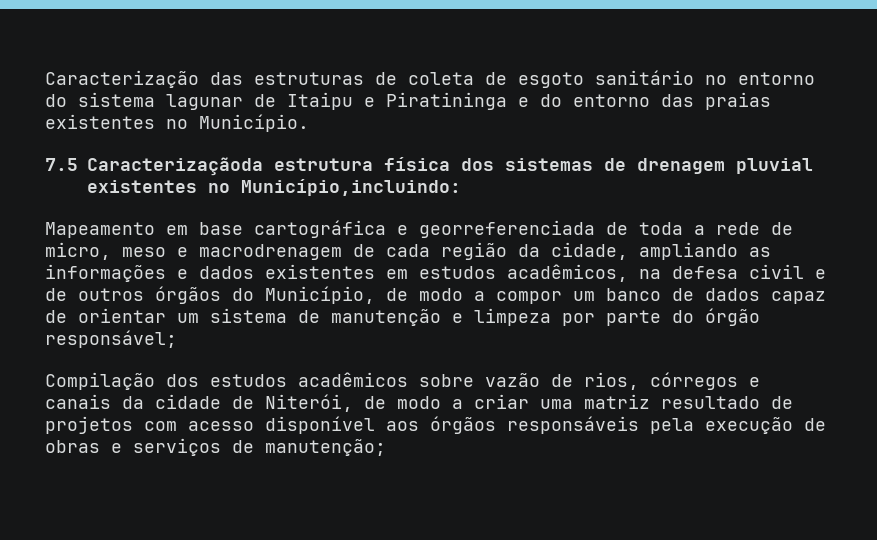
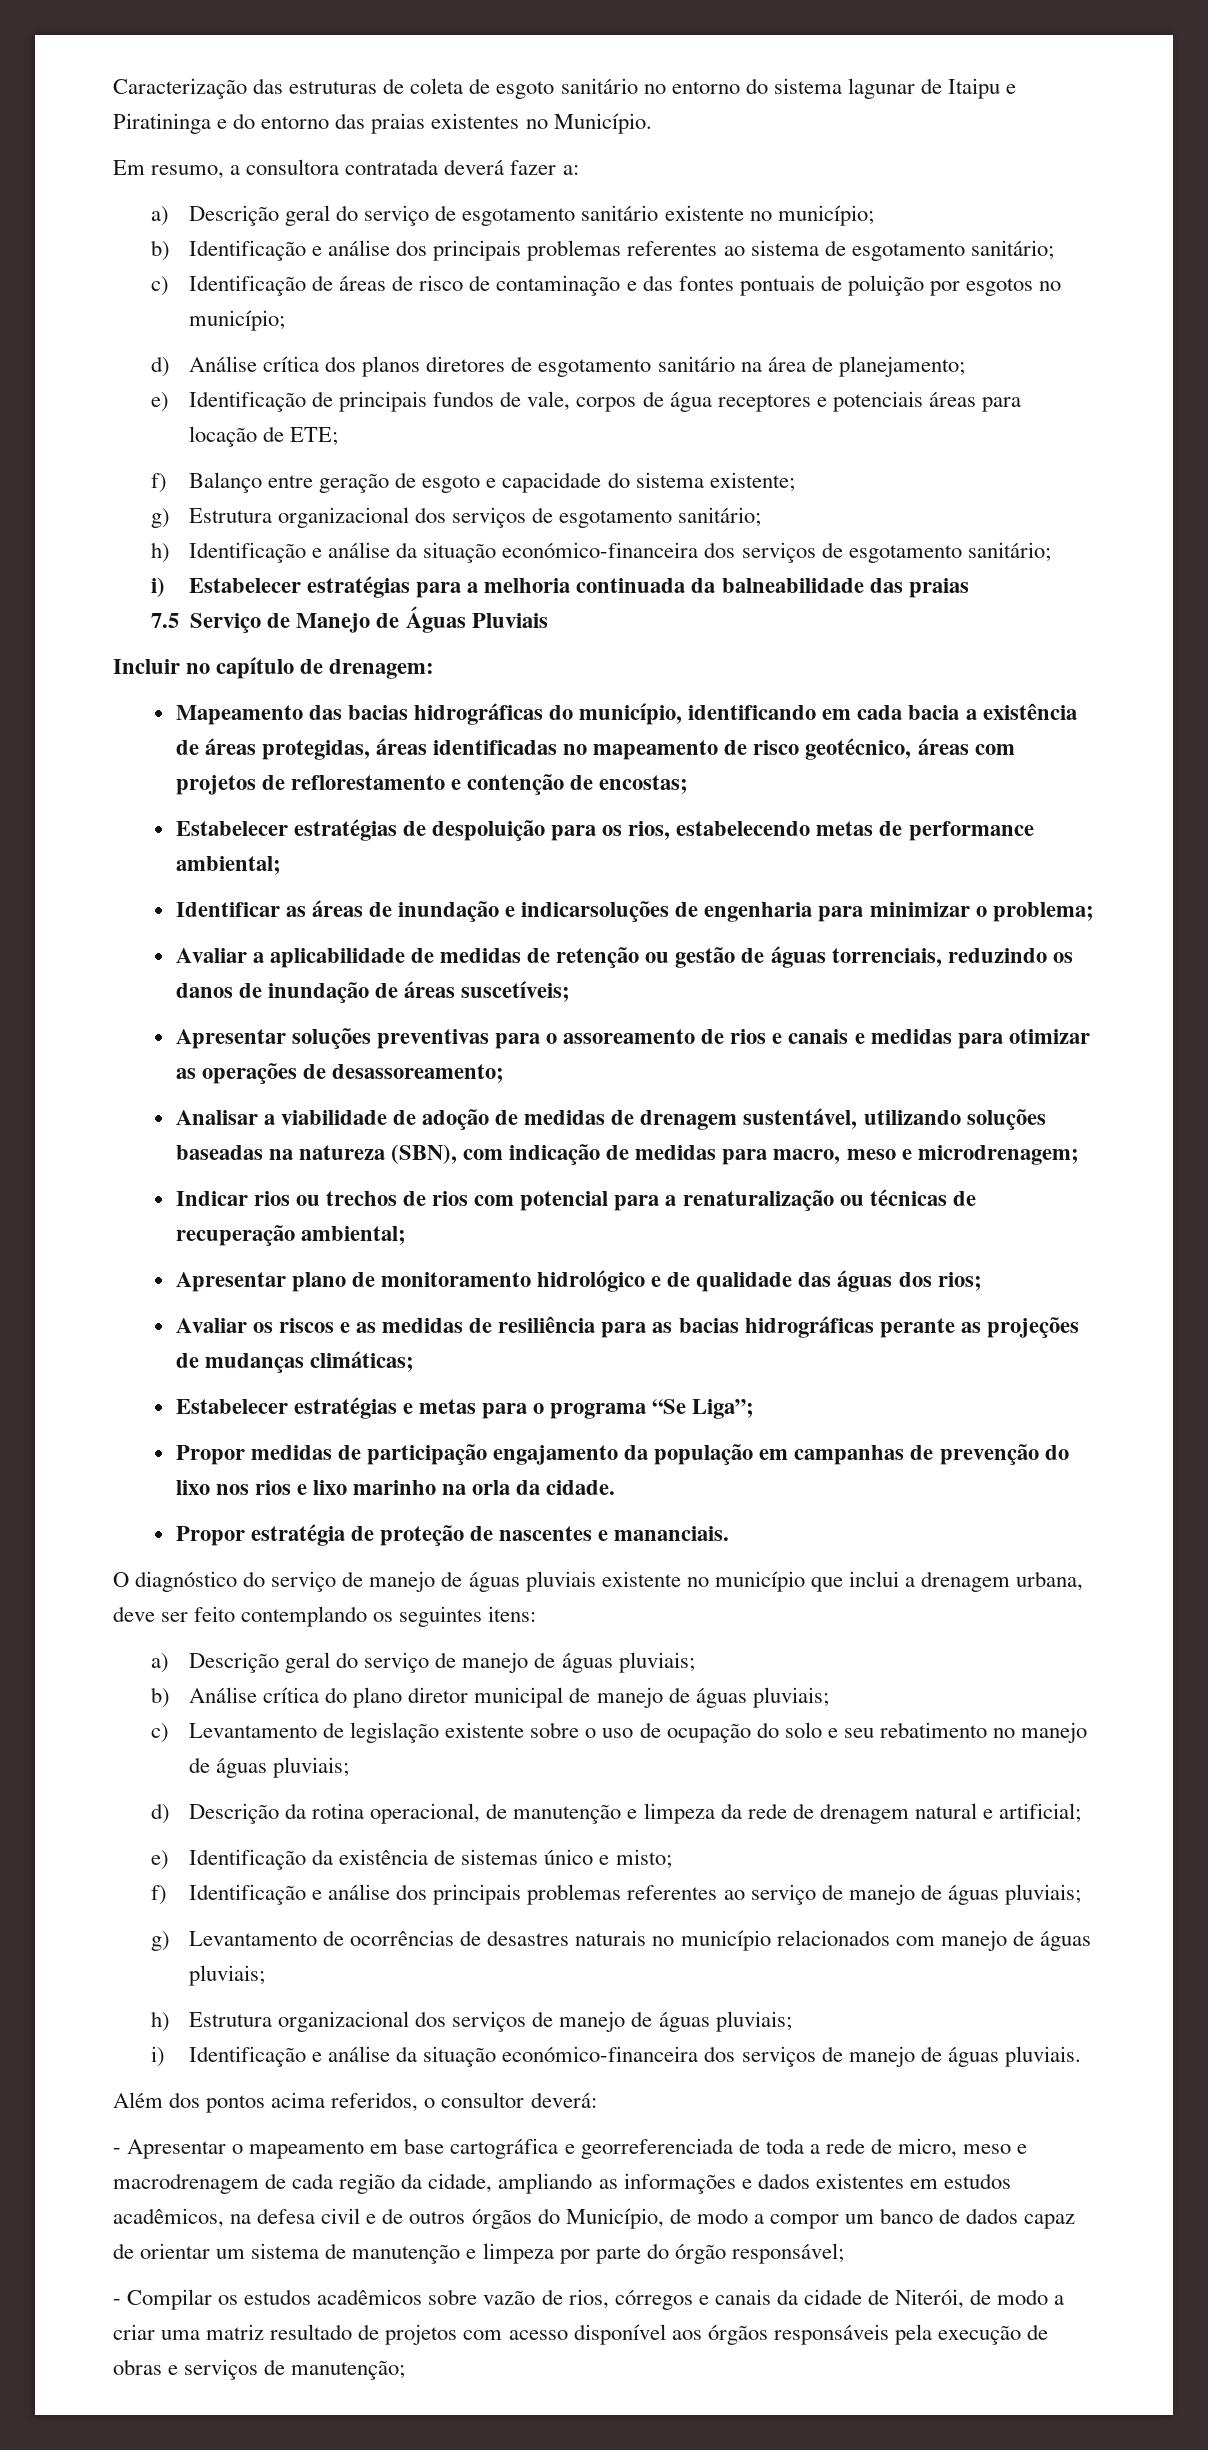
[45,157,813,176] [87,179,461,196] [45,222,155,238] 7.5 Caracterizaçãoda estrutura física dos sistemas de drenagem pluvial existentes no Município,incluindo: // Mapeamento -> [113,159,579,179] [150,205,874,226] [150,240,1054,261] [150,275,1062,296] [188,310,285,331] [150,356,965,377] [150,391,1021,412] [188,426,339,447] [150,472,795,493] [150,507,762,528] [150,542,1051,563] [150,576,969,598] [150,606,548,633] [113,657,435,679] [175,703,1077,725] [175,738,1015,760] [175,774,689,795] [175,819,1034,841] [175,856,281,875] [175,900,1094,922] [175,946,1073,968] [175,981,571,1003] [175,1028,1090,1049] [175,1063,504,1084] [175,1108,1046,1130] [175,1144,1079,1165] [175,1189,976,1211] [175,1225,406,1246] [175,1270,982,1292] [175,1316,1079,1338] [175,1351,414,1373] [175,1397,755,1419] [175,1444,1069,1465] [175,1480,616,1495] [175,1524,730,1546] [113,1571,1084,1592] [113,1606,537,1627] [150,1652,695,1673] [150,1687,829,1708] [150,1722,1088,1743] [188,1757,350,1778] [150,1803,1082,1824] [150,1849,672,1870] [150,1884,1081,1905] [150,1930,1091,1951] [188,1965,265,1986] [150,2011,792,2032] [150,2046,1081,2067] [113,2092,597,2113] [113,2139,365,2159] Em resumo, a consultora contratada deverá fazer a: // a) Descrição geral do serviço de esgotamento sanitário existente no município; // b) Identificação e análise dos principais problemas referentes ao sistema de esgotamento sanitário; // c) Identificação de áreas de risco de contaminação e das fontes pontuais de poluição por esgotos no município; // d) Análise crítica dos planos diretores de esgotamento sanitário na área de planejamento; // e) Identificação de principais fundos de vale, corpos de água receptores e potenciais áreas para locação de ETE; // f) Balanço entre geração de esgoto e capacidade do sistema existente; // g) Estrutura organizacional dos serviços de esgotamento sanitário; // h) Identificação e análise da situação económico-financeira dos serviços de esgotamento sanitário; // i) Estabelecer estratégias para a melhoria continuada da balneabilidade das praias // 7.5 Serviço de Manejo de Águas Pluviais // Incluir no capítulo de drenagem: // Mapeamento das bacias hidrográficas do município, identificando em cada bacia a existência de áreas protegidas, áreas identificadas no mapeamento de risco geotécnico, áreas com projetos de reflorestamento e contenção de encostas; // Estabelecer estratégias de despoluição para os rios, estabelecendo metas de performance ambiental; // Identificar as áreas de inundação e indicarsoluções de engenharia para minimizar o problema; // Avaliar a aplicabilidade de medidas de retenção ou gestão de águas torrenciais, reduzindo os danos de inundação de áreas suscetíveis; // Apresentar soluções preventivas para o assoreamento de rios e canais e medidas para otimizar as operações de desassoreamento; // Analisar a viabilidade de adoção de medidas de drenagem sustentável, utilizando soluções baseadas na natureza (SBN), com indicação de medidas para macro, meso e microdrenagem; // Indicar rios ou trechos de rios com potencial para a renaturalização ou técnicas de recuperação ambiental; // Apresentar plano de monitoramento hidrológico e de qualidade das águas dos rios; // Avaliar os riscos e as medidas de resiliência para as bacias hidrográficas perante as projeções de mudanças climáticas; // Estabelecer estratégias e metas para o programa “Se Liga”; // Propor medidas de participação engajamento da população em campanhas de prevenção do lixo nos rios e lixo marinho na orla da cidade. // Propor estratégia de proteção de nascentes e mananciais. // O diagnóstico do serviço de manejo de águas pluviais existente no município que inclui a drenagem urbana, deve ser feito contemplando os seguintes itens: // a) Descrição geral do serviço de manejo de águas pluviais; // b) Análise crítica do plano diretor municipal de manejo de águas pluviais; // c) Levantamento de legislação existente sobre o uso de ocupação do solo e seu rebatimento no manejo de águas pluviais; // d) Descrição da rotina operacional, de manutenção e limpeza da rede de drenagem natural e artificial; // e) Identificação da existência de sistemas único e misto; // f) Identificação e análise dos principais problemas referentes ao serviço de manejo de águas pluviais; // g) Levantamento de ocorrências de desastres naturais no município relacionados com manejo de águas pluviais; // h) Estrutura organizacional dos serviços de manejo de águas pluviais; // i) Identificação e análise da situação económico-financeira dos serviços de manejo de águas pluviais. // Além dos pontos acima referidos, o consultor deverá: // - Apresentar o mapeamento
[45,372,199,390] Compilação dos -> [113,2289,239,2310] - Compilar os

